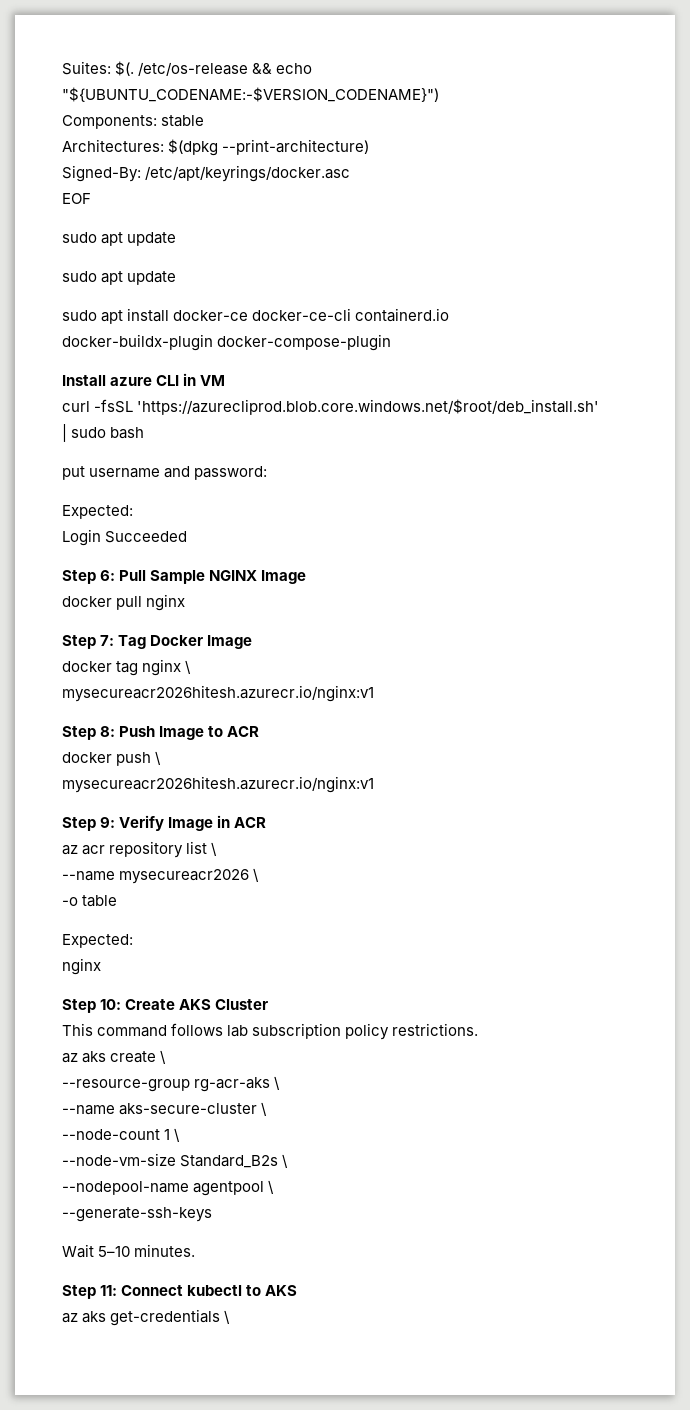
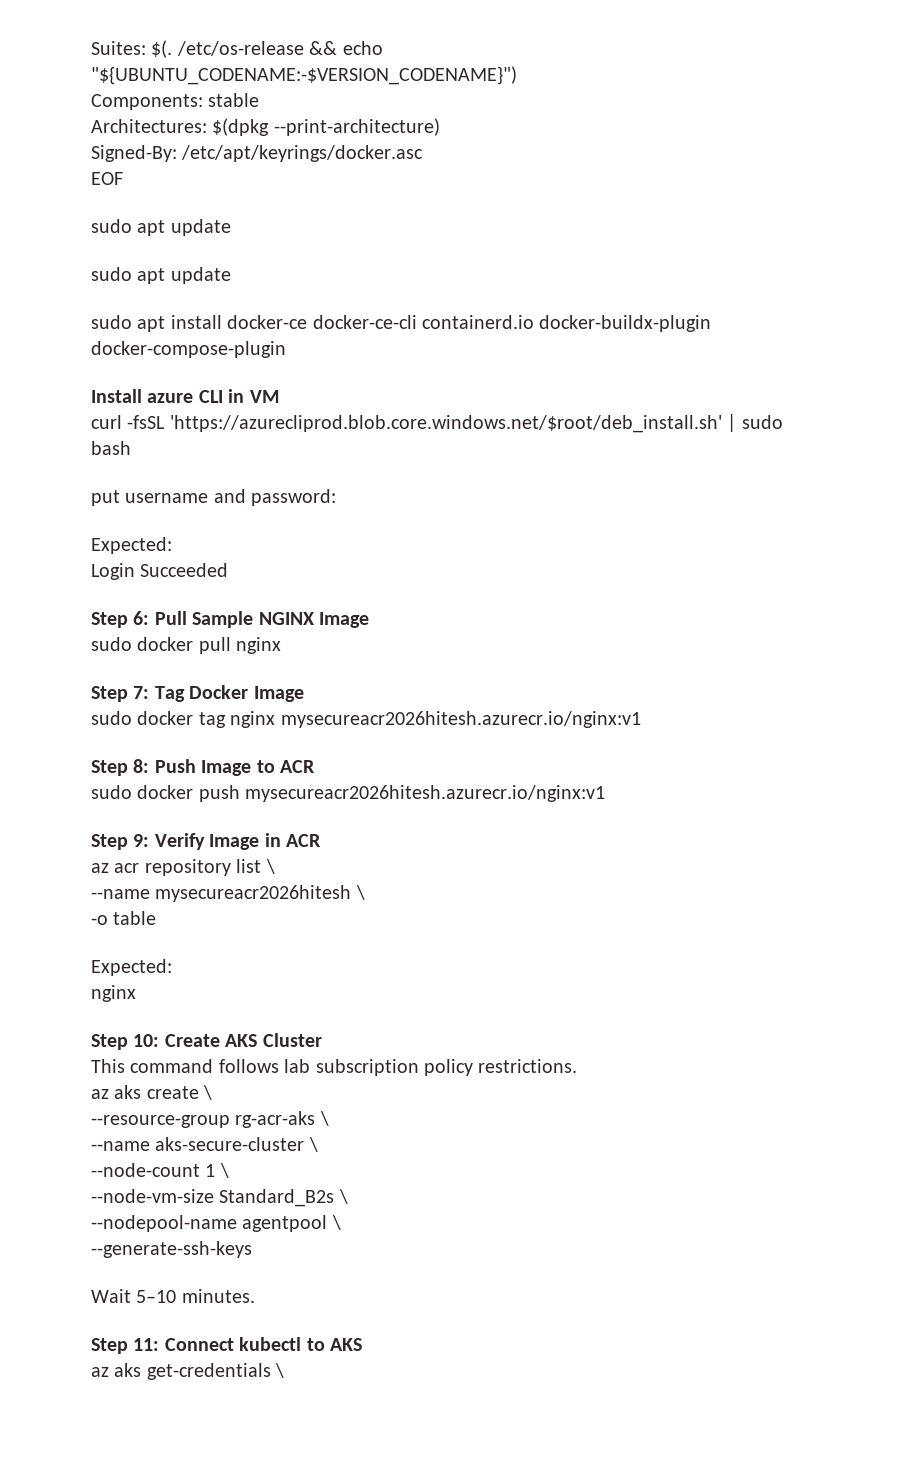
(307, 577) none -> [91,637,132,651] sudo
(253, 642) none -> [91,711,132,725] sudo
[185,660,192,674] \ // -> (276, 719) none
(260, 731) none -> [91,785,132,799] sudo
[155,751,162,765] \ // -> (240, 793) none
[119,869,250,884] mysecureacr2026 -> [155,885,352,902] mysecureacr2026hitesh

